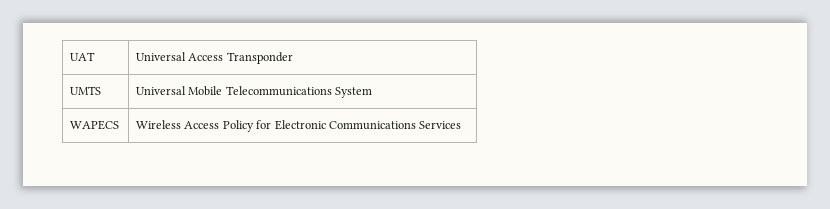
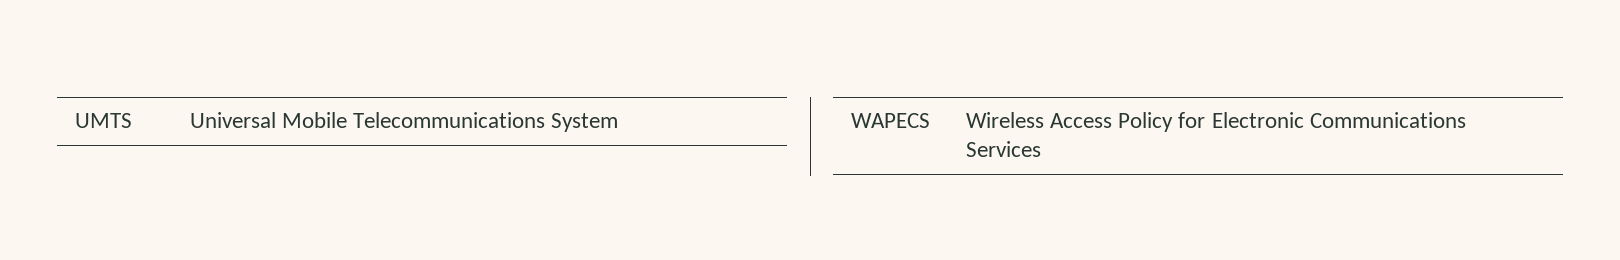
[70,52,96,61] [136,52,293,64] UAT | Universal Access Transponder // -> (74, 120) none

